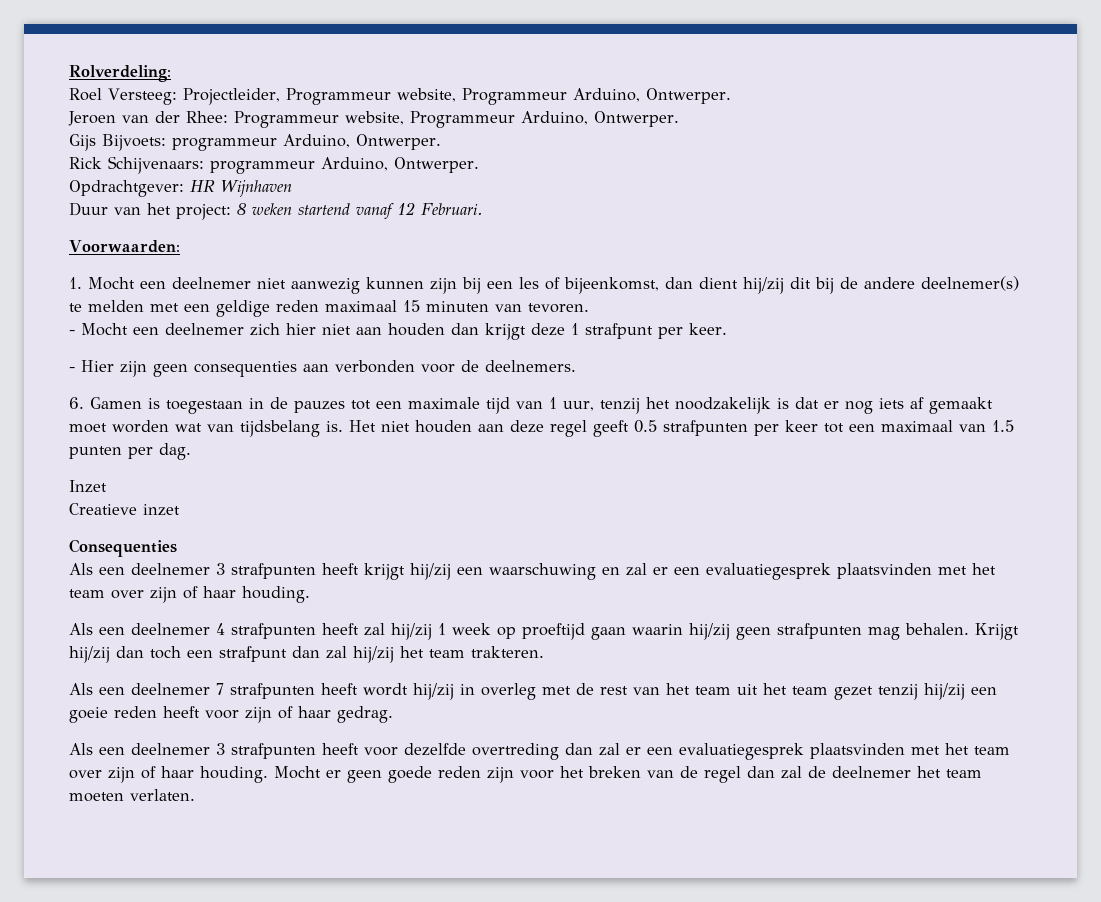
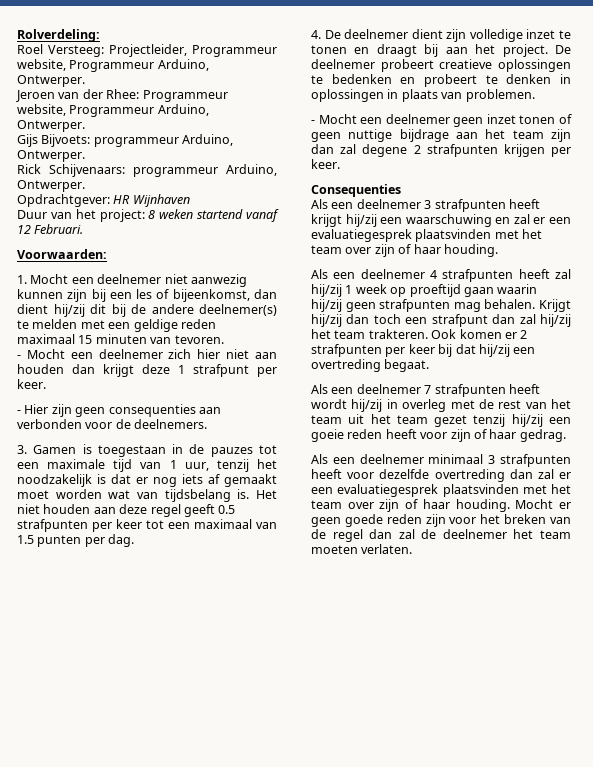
[69,397,84,409] 6. -> [17,445,27,454] 3.
[69,480,107,493] [69,503,180,516] Inzet // Creatieve inzet -> [311,29,571,42] [311,44,571,57] [311,59,571,72] [311,74,571,87] [311,89,535,102] [311,114,572,127] [311,129,571,142] [311,144,571,157] [311,159,340,169] 4. De deelnemer dient zijn volledige inzet te tonen en draagt bij aan het project. De deelnemer probeert creatieve oplossingen te bedenken en probeert te denken in oplossingen in plaats van problemen. // - Mocht een deelnemer geen inzet tonen of geen nuttige bijdrage aan het team zijn dan zal degene 2 strafpunten krijgen per keer.
(544, 652) none -> [431,329,528,339] [311,344,536,357] [311,359,430,372] Ook komen er 2 strafpunten per keer bij dat hij/zij een overtreding begaat.
(210, 749) none -> [428,454,484,464] minimaal

